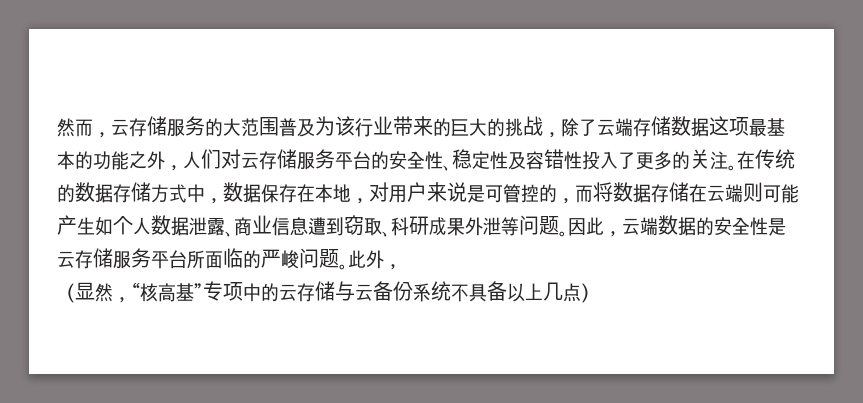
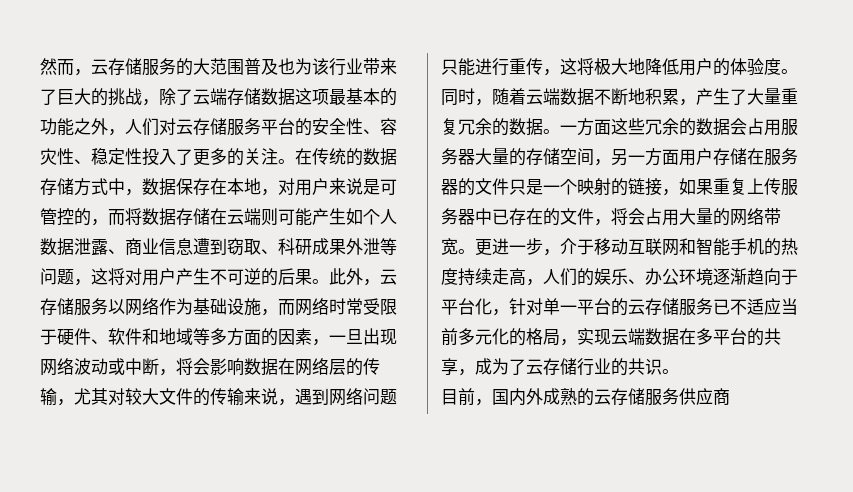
(315, 127) none -> [278,58,295,75] 也
[433,118,451,137] 的 -> [40,89,57,105] 了
[452,149,564,170] 稳定性及容错 -> [380,118,397,135] [40,148,125,165] 容灾性、稳定
[559,215,786,237] [57,248,402,270] [57,281,599,303] 。因此，云端数据的安全性是云存储服务平台所面临的严峻问题。此外， // （显然，“核高基”专项中的云存储与云备份系统不具备以上几点） -> [74,268,397,286] [40,298,397,316] [40,328,397,346] [40,358,380,376] [40,388,397,406] [441,58,798,76] [441,88,798,106] [441,118,798,136] [441,148,798,166] [441,178,798,196] [441,208,781,226] [441,238,798,256] [441,268,798,286] [441,298,798,316] [441,328,781,346] [441,358,679,376] [441,388,730,406] ，这将对用户产生不可逆的后果。此外，云存储服务以网络作为基础设施，而网络时常受限于硬件、软件和地域等多方面的因素，一旦出现网络波动或中断，将会影响数据在网络层的传输，尤其对较大文件的传输来说，遇到网络问题只能进行重传，这将极大地降低用户的体验度。同时，随着云端数据不断地积累，产生了大量重复冗余的数据。一方面这些冗余的数据会占用服务器大量的存储空间，另一方面用户存储在服务器的文件只是一个映射的链接，如果重复上传服务器中已存在的文件，将会占用大量的网络带宽。更进一步，介于移动互联网和智能手机的热度持续走高，人们的娱乐、办公环境逐渐趋向于平台化，针对单一平台的云存储服务已不适应当前多元化的格局，实现云端数据在多平台的共享，成为了云存储行业的共识。 // 目前，国内外成熟的云存储服务供应商

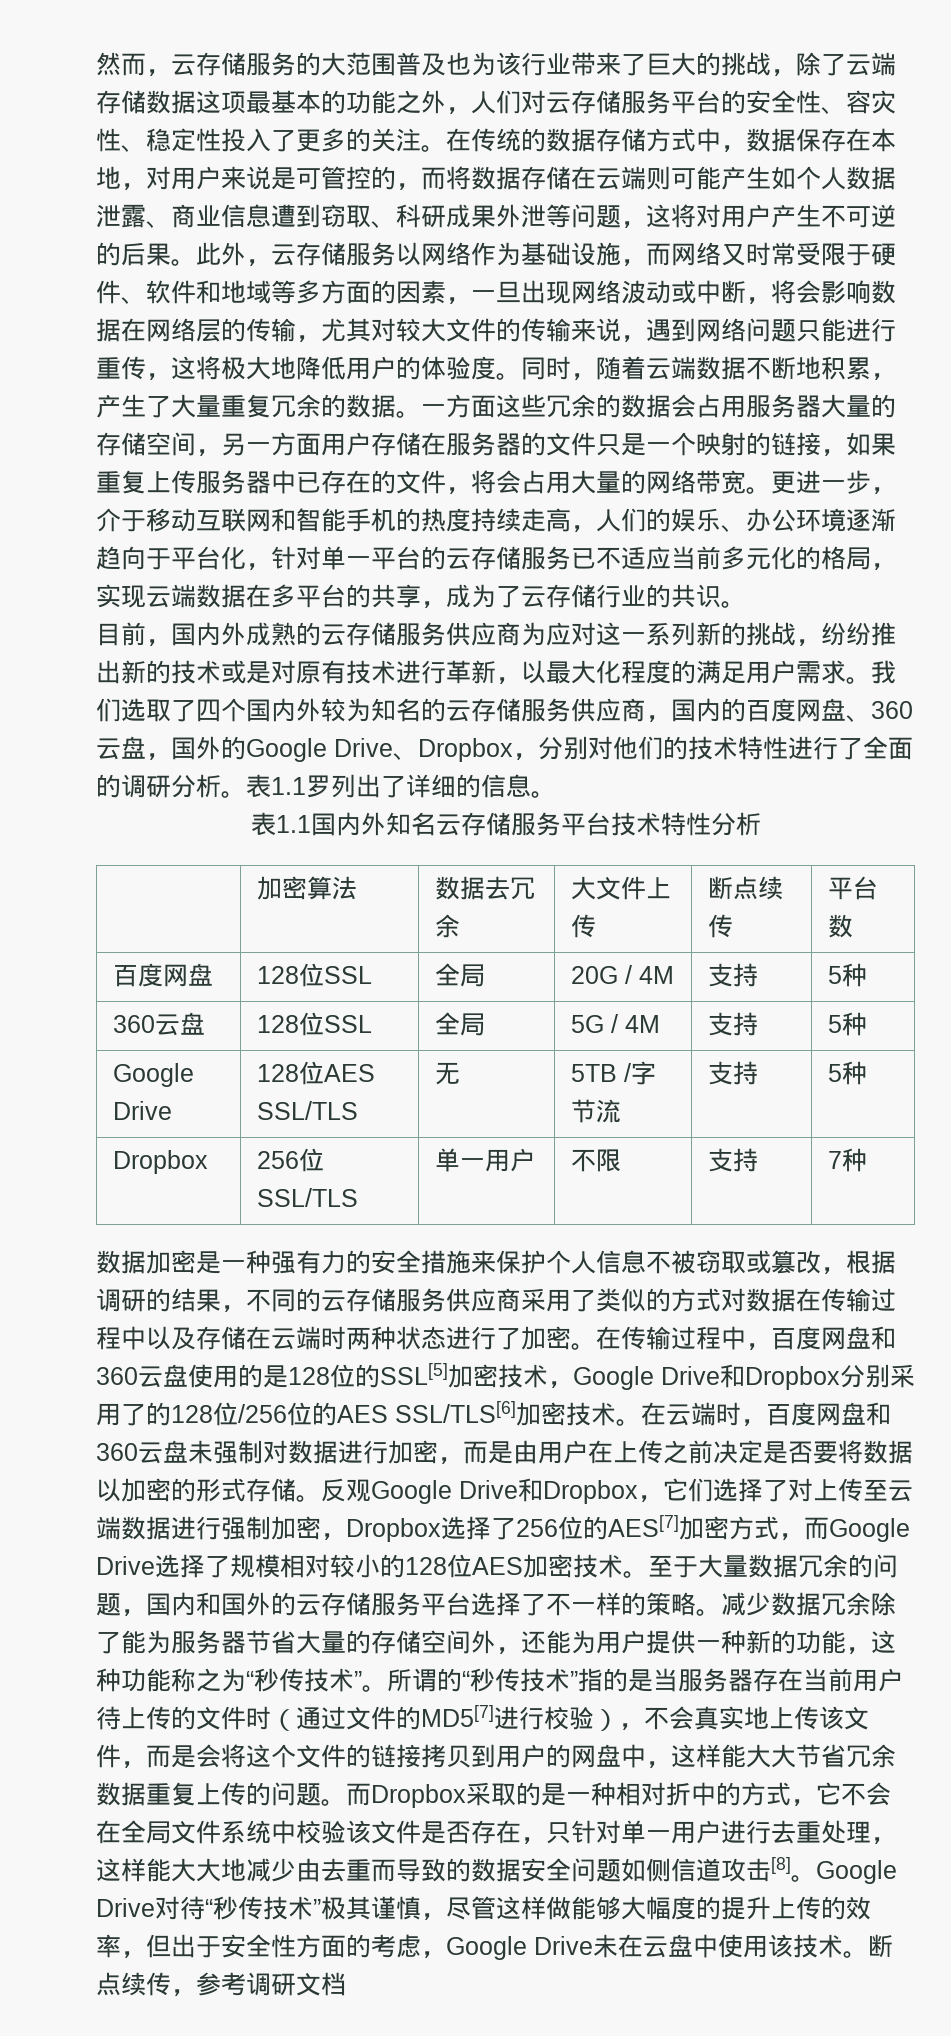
(329, 306) none -> [721,244,746,266] 又
(730, 396) none -> [521,622,896,647] [96,660,896,685] [96,698,913,723] [96,736,913,762] [96,774,556,798] [250,812,761,836] [256,876,357,900] [434,876,535,900] [434,914,460,938] [570,876,671,900] [570,914,596,938] [707,876,783,900] [707,914,733,938] [827,876,878,900] [827,914,853,938] [112,963,213,987] [256,963,372,987] [434,963,485,987] [570,965,674,984] [707,963,758,987] [827,963,867,987] [112,1012,205,1036] [256,1012,372,1036] [434,1012,485,1036] [570,1014,660,1033] [707,1012,758,1036] [827,1012,867,1036] [112,1063,194,1087] [112,1101,172,1120] [256,1061,375,1085] [256,1101,358,1120] [434,1062,460,1085] [570,1061,656,1085] [570,1099,621,1123] [707,1061,758,1085] [827,1061,867,1085] [112,1150,208,1174] [256,1148,324,1172] [256,1188,358,1207] [434,1148,535,1172] [570,1149,621,1172] [707,1148,758,1172] [827,1148,867,1172] [96,1250,896,1275] [96,1288,896,1313] [96,1326,896,1351] [96,1363,915,1390] [96,1401,891,1427] [96,1440,913,1465] [96,1478,913,1504] [96,1515,910,1542] [96,1554,898,1578] [96,1592,896,1617] [96,1630,896,1655] [96,1668,903,1692] [96,1705,869,1731] [96,1744,896,1769] [96,1782,891,1808] [96,1820,896,1845] [96,1857,791,1882] [791,1860,897,1884] [96,1896,871,1921] [96,1934,893,1960] [96,1972,346,1997] 为应对这一系列新的挑战，纷纷推出新的技术或是对原有技术进行革新，以最大化程度的满足用户需求。我们选取了四个国内外较为知名的云存储服务供应商，国内的百度网盘、360云盘，国外的Google Drive、Dropbox，分别对他们的技术特性进行了全面的调研分析。表1.1罗列出了详细的信息。 // 表1.1国内外知名云存储服务平台技术特性分析 // | 加密算法 | 数据去冗余 | 大文件上传 | 断点续传 | 平台数 // 百度网盘 | 128位SSL | 全局 | 20G / 4M | 支持 | 5种 // 360云盘 | 128位SSL | 全局 | 5G / 4M | 支持 | 5种 // Google Drive | 128位AES SSL/TLS | 无 | 5TB /字节流 | 支持 | 5种 // Dropbox | 256位SSL/TLS | 单一用户 | 不限 | 支持 | 7种 // 数据加密是一种强有力的安全措施来保护个人信息不被窃取或篡改，根据调研的结果，不同的云存储服务供应商采用了类似的方式对数据在传输过程中以及存储在云端时两种状态进行了加密。在传输过程中，百度网盘和360云盘使用的是128位的SSL[5]加密技术，Google Drive和Dropbox分别采用了的128位/256位的AES SSL/TLS[6]加密技术。在云端时，百度网盘和360云盘未强制对数据进行加密，而是由用户在上传之前决定是否要将数据以加密的形式存储。反观Google Drive和Dropbox，它们选择了对上传至云端数据进行强制加密，Dropbox选择了256位的AES[7]加密方式，而Google Drive选择了规模相对较小的128位AES加密技术。至于大量数据冗余的问题，国内和国外的云存储服务平台选择了不一样的策略。减少数据冗余除了能为服务器节省大量的存储空间外，还能为用户提供一种新的功能，这种功能称之为“秒传技术”。所谓的“秒传技术”指的是当服务器存在当前用户待上传的文件时（通过文件的MD5[7]进行校验），不会真实地上传该文件，而是会将这个文件的链接拷贝到用户的网盘中，这样能大大节省冗余数据重复上传的问题。而Dropbox采取的是一种相对折中的方式，它不会在全局文件系统中校验该文件是否存在，只针对单一用户进行去重处理，这样能大大地减少由去重而导致的数据安全问题如侧信道攻击[8]。Google Drive对待“秒传技术”极其谨慎，尽管这样做能够大幅度的提升上传的效率，但出于安全性方面的考虑，Google Drive未在云盘中使用该技术。断点续传，参考调研文档

